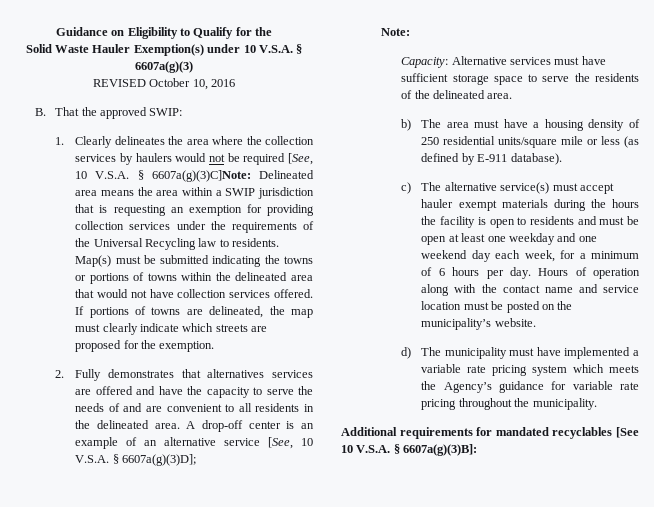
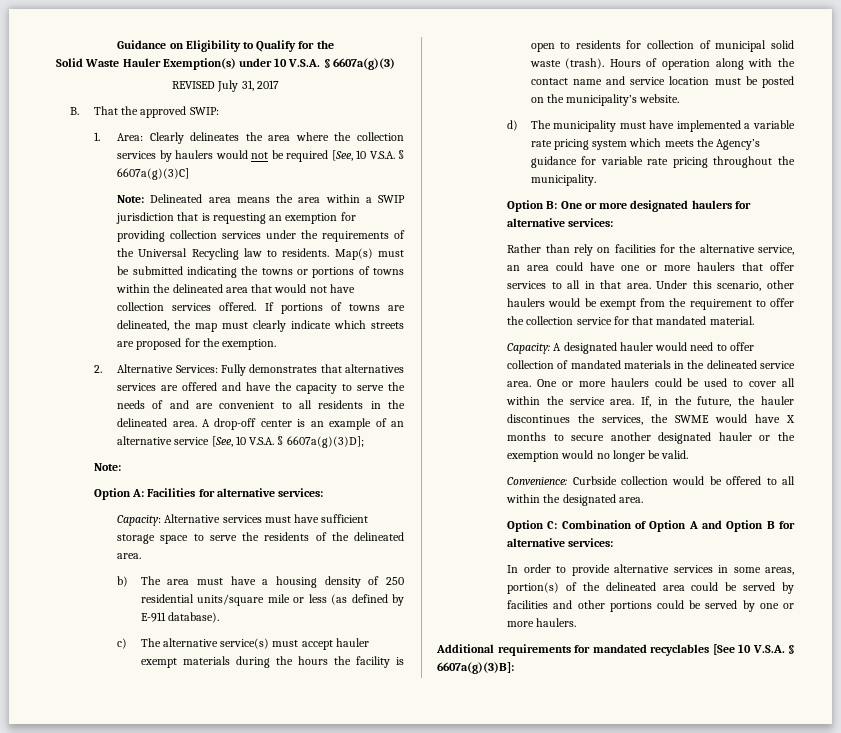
[149,78,236,90] October 10, 2016 -> [217,80,279,92] July 31, 2017
(65, 141) none -> [117,133,144,141] Area:
[151,170,251,182] 6607a(g)(3)C]Note: -> [117,168,190,180] [117,195,145,203] 6607a(g)(3)C] // Note:
(65, 374) none -> [117,364,218,373] Alternative Services:
(411, 32) none -> [93,488,323,500] // Option A: Facilities for alternative services:
[577,216,639,225] [421,233,597,245] [421,250,639,262] [421,267,531,279] and must be open at least one weekday and one weekend day each week, for a minimum of 6 hours per day. -> [626,40,794,52] [529,58,605,69] for collection of municipal solid waste (trash).
(597, 404) none -> [507,200,751,212] [507,218,614,227] [507,244,794,256] [507,262,794,271] [507,280,794,291] [507,298,794,310] [507,316,754,325] [507,342,754,354] [507,360,795,369] [507,378,795,387] [506,396,794,407] [507,414,795,425] [507,432,795,444] [507,450,689,462] [507,476,795,485] [506,494,643,506] [507,520,795,532] [507,538,614,547] [507,564,794,576] [507,582,794,594] [507,600,794,612] [507,618,577,627] // Option B: One or more designated haulers for alternative services: // Rather than rely on facilities for the alternative service, an area could have one or more haulers that offer services to all in that area. Under this scenario, other haulers would be exempt from the requirement to offer the collection service for that mandated material. // Capacity: A designated hauler would need to offer collection of mandated materials in the delineated service area. One or more haulers could be used to cover all within the service area. If, in the future, the hauler discontinues the services, the SWME would have X months to secure another designated hauler or the exemption would no longer be valid. // Convenience: Curbside collection would be offered to all within the designated area. // Option C: Combination of Option A and Option B for alternative services: // In order to provide alternative services in some areas, portion(s) of the delineated area could be served by facilities and other portions could be served by one or more haulers.

